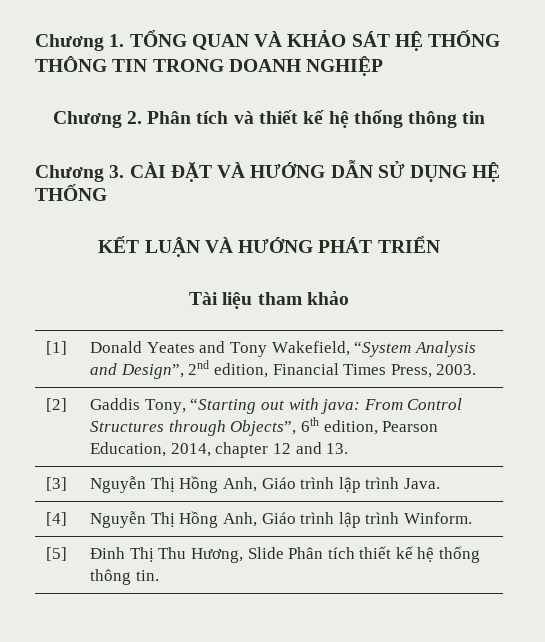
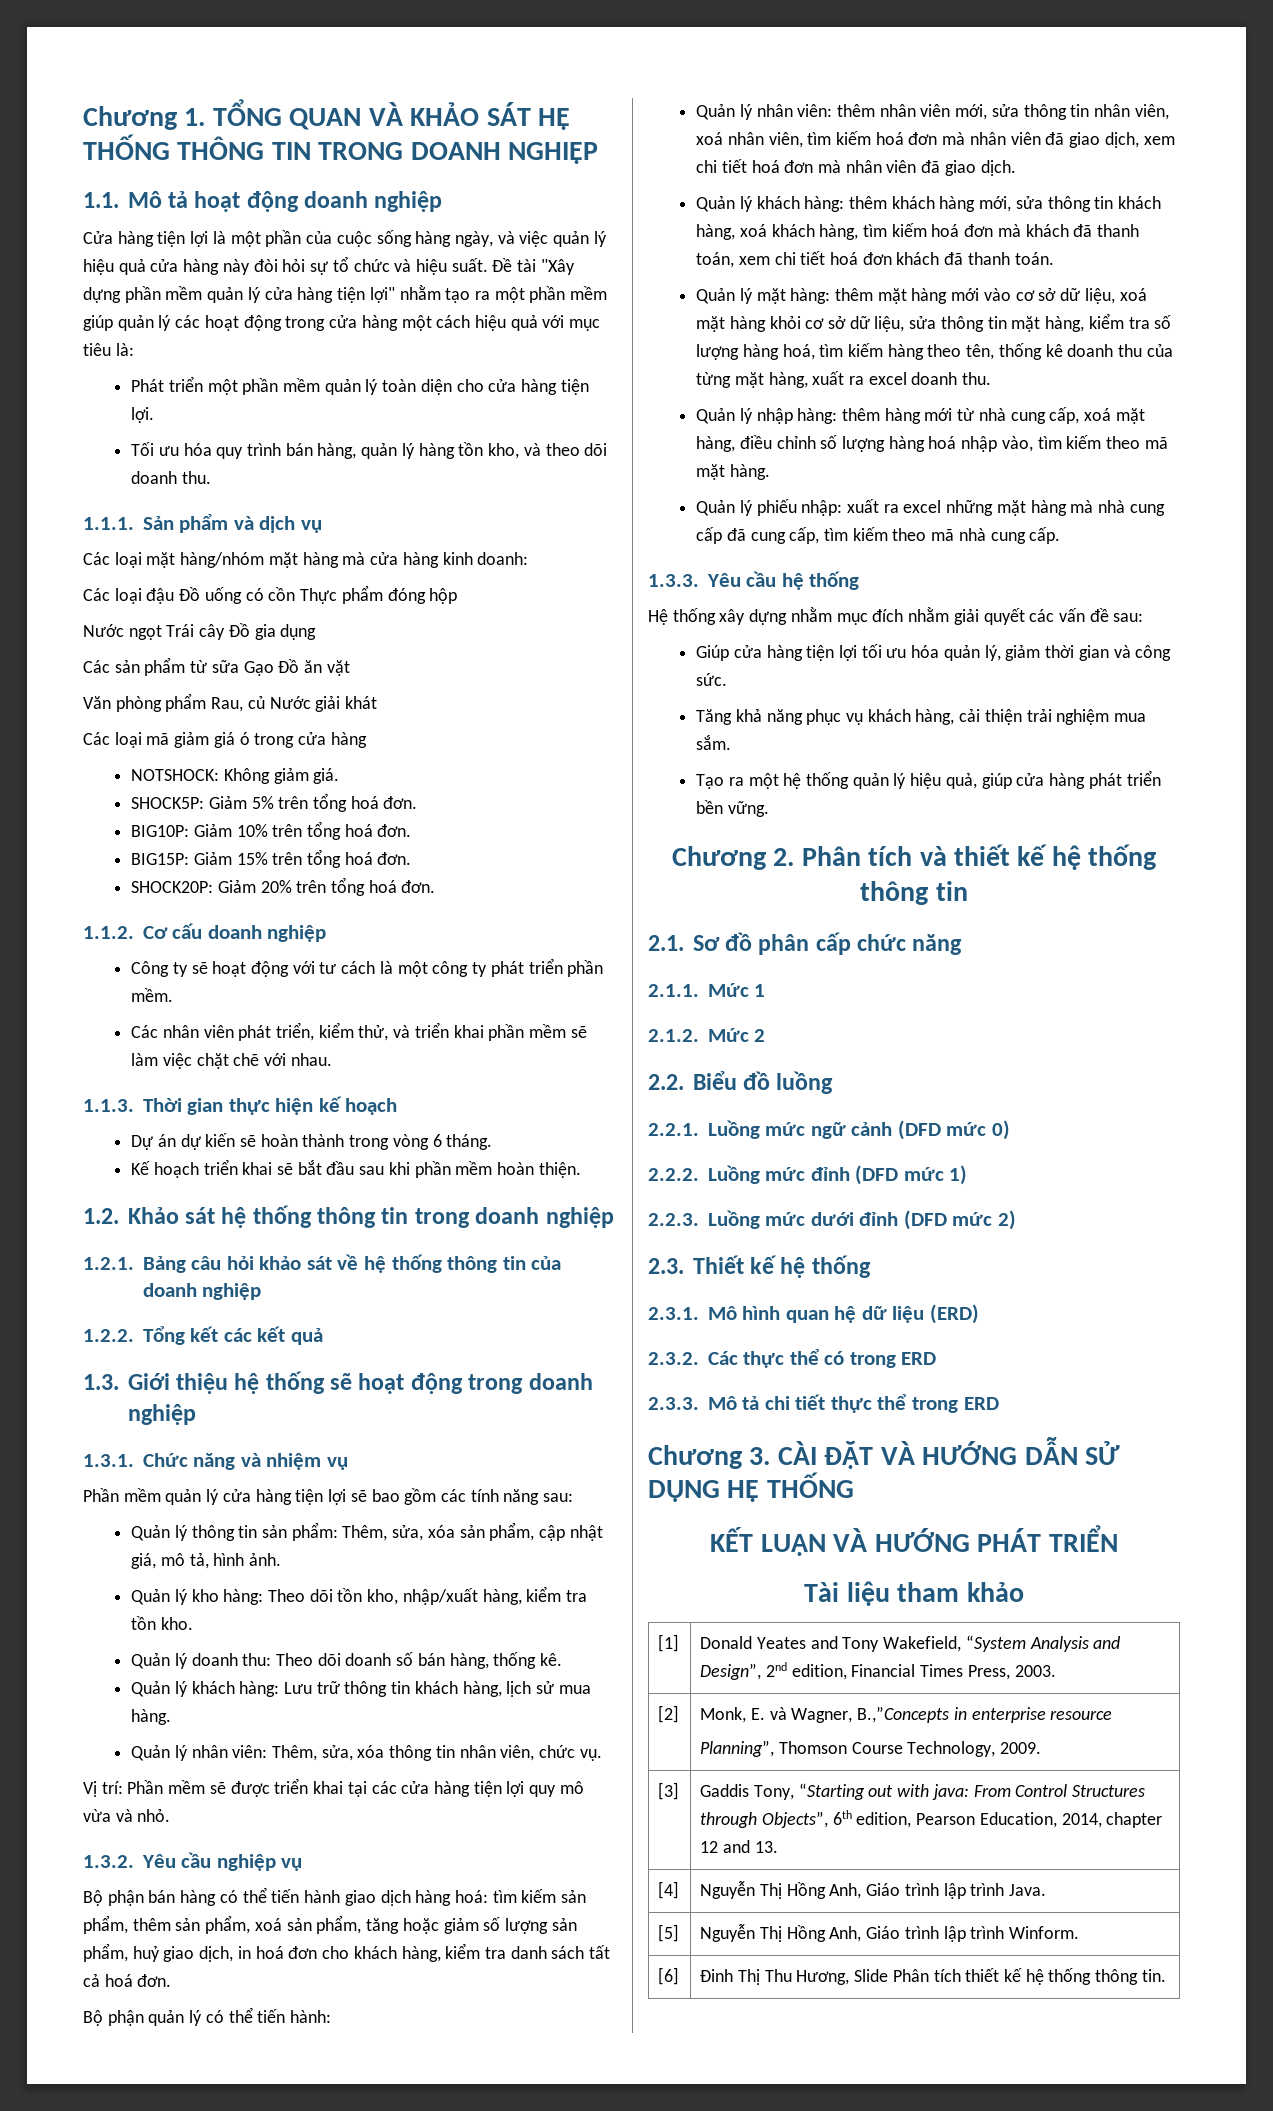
(384, 66) none -> [83,191,443,212] [83,230,607,247] [83,256,575,275] [83,285,608,303] [83,315,601,331] [83,343,134,356] [131,376,589,395] [131,407,155,423] [131,442,608,459] [131,471,211,484] [83,514,322,533] [83,552,529,568] [83,585,458,604] [83,623,317,640] [83,657,350,676] [83,693,378,712] [83,732,367,748] [131,768,340,784] [131,793,418,812] [131,821,412,840] [131,849,412,868] [131,877,436,896] [83,923,327,942] [131,958,604,977] [131,988,174,1002] [131,1022,587,1041] [131,1053,332,1069] [83,1096,398,1115] [131,1133,493,1150] [131,1159,581,1178] [83,1205,614,1228] [83,1254,562,1273] [142,1283,262,1300] [83,1326,323,1345] [83,1371,593,1394] [127,1404,196,1425] [83,1453,348,1470] [83,1488,574,1505] [131,1522,603,1541] [131,1553,281,1569] [131,1586,588,1605] [131,1616,193,1630] [131,1652,563,1669] [131,1681,591,1697] [131,1709,172,1725] [131,1745,602,1761] [83,1778,584,1797] [83,1809,171,1822] [83,1852,303,1871] [83,1887,587,1906] [83,1915,577,1934] [83,1943,611,1962] [83,1974,172,1987] [83,2007,332,2026] [696,104,1169,120] [696,131,1175,148] [696,159,1016,176] [696,196,1162,212] [696,223,1140,240] [696,251,1054,268] [696,288,1147,304] [696,313,1172,332] [696,343,1173,360] [696,371,992,388] [696,407,1145,424] [696,435,1168,452] [696,464,770,480] [696,499,1165,516] [696,527,1061,544] [648,571,860,590] [648,607,1144,625] [696,644,1172,661] [696,673,728,686] [696,709,1147,725] [696,735,732,750] [696,770,1161,789] [696,800,769,817] // 1.1. Mô tả hoạt động doanh nghiệp // Cửa hàng tiện lợi là một phần của cuộc sống hàng ngày, và việc quản lý hiệu quả cửa hàng này đòi hỏi sự tổ chức và hiệu suất. Đề tài "Xây dựng phần mềm quản lý cửa hàng tiện lợi" nhằm tạo ra một phần mềm giúp quản lý các hoạt động trong cửa hàng một cách hiệu quả với mục tiêu là: // Phát triển một phần mềm quản lý toàn diện cho cửa hàng tiện lợi. // Tối ưu hóa quy trình bán hàng, quản lý hàng tồn kho, và theo dõi doanh thu. // 1.1.1. Sản phẩm và dịch vụ // Các loại mặt hàng/nhóm mặt hàng mà cửa hàng kinh doanh: // Các loại đậu Đồ uống có cồn Thực phẩm đóng hộp // Nước ngọt Trái cây Đồ gia dụng // Các sản phẩm từ sữa Gạo Đồ ăn vặt // Văn phòng phẩm Rau, củ Nước giải khát // Các loại mã giảm giá ó trong cửa hàng // NOTSHOCK: Không giảm giá. // SHOCK5P: Giảm 5% trên tổng hoá đơn. // BIG10P: Giảm 10% trên tổng hoá đơn. // BIG15P: Giảm 15% trên tổng hoá đơn. // SHOCK20P: Giảm 20% trên tổng hoá đơn. // 1.1.2. Cơ cấu doanh nghiệp // Công ty sẽ hoạt động với tư cách là một công ty phát triển phần mềm. // Các nhân viên phát triển, kiểm thử, và triển khai phần mềm sẽ làm việc chặt chẽ với nhau. // 1.1.3. Thời gian thực hiện kế hoạch // Dự án dự kiến sẽ hoàn thành trong vòng 6 tháng. // Kế hoạch triển khai sẽ bắt đầu sau khi phần mềm hoàn thiện. // 1.2. Khảo sát hệ thống thông tin trong doanh nghiệp // 1.2.1. Bảng câu hỏi khảo sát về hệ thống thông tin của doanh nghiệp // 1.2.2. Tổng kết các kết quả // 1.3. Giới thiệu hệ thống sẽ hoạt động trong doanh nghiệp // 1.3.1. Chức năng và nhiệm vụ // Phần mềm quản lý cửa hàng tiện lợi sẽ bao gồm các tính năng sau: // Quản lý thông tin sản phẩm: Thêm, sửa, xóa sản phẩm, cập nhật giá, mô tả, hình ảnh. // Quản lý kho hàng: Theo dõi tồn kho, nhập/xuất hàng, kiểm tra tồn kho. // Quản lý doanh thu: Theo dõi doanh số bán hàng, thống kê. // Quản lý khách hàng: Lưu trữ thông tin khách hàng, lịch sử mua hàng. // Quản lý nhân viên: Thêm, sửa, xóa thông tin nhân viên, chức vụ. // Vị trí: Phần mềm sẽ được triển khai tại các cửa hàng tiện lợi quy mô vừa và nhỏ. // 1.3.2. Yêu cầu nghiệp vụ // Bộ phận bán hàng có thể tiến hành giao dịch hàng hoá: tìm kiếm sản phẩm, thêm sản phẩm, xoá sản phẩm, tăng hoặc giảm số lượng sản phẩm, huỷ giao dịch, in hoá đơn cho khách hàng, kiểm tra danh sách tất cả hoá đơn. // Bộ phận quản lý có thể tiến hành: // Quản lý nhân viên: thêm nhân viên mới, sửa thông tin nhân viên, xoá nhân viên, tìm kiếm hoá đơn mà nhân viên đã giao dịch, xem chi tiết hoá đơn mà nhân viên đã giao dịch. // Quản lý khách hàng: thêm khách hàng mới, sửa thông tin khách hàng, xoá khách hàng, tìm kiếm hoá đơn mà khách đã thanh toán, xem chi tiết hoá đơn khách đã thanh toán. // Quản lý mặt hàng: thêm mặt hàng mới vào cơ sở dữ liệu, xoá mặt hàng khỏi cơ sở dữ liệu, sửa thông tin mặt hàng, kiểm tra số lượng hàng hoá, tìm kiếm hàng theo tên, thống kê doanh thu của từng mặt hàng, xuất ra excel doanh thu. // Quản lý nhập hàng: thêm hàng mới từ nhà cung cấp, xoá mặt hàng, điều chỉnh số lượng hàng hoá nhập vào, tìm kiếm theo mã mặt hàng. // Quản lý phiếu nhập: xuất ra excel những mặt hàng mà nhà cung cấp đã cung cấp, tìm kiếm theo mã nhà cung cấp. // 1.3.3. Yêu cầu hệ thống // Hệ thống xây dựng nhằm mục đích nhằm giải quyết các vấn đề sau: // Giúp cửa hàng tiện lợi tối ưu hóa quản lý, giảm thời gian và công sức. // Tăng khả năng phục vụ khách hàng, cải thiện trải nghiệm mua sắm. // Tạo ra một hệ thống quản lý hiệu quả, giúp cửa hàng phát triển bền vững.
(486, 117) none -> [648,932,963,955] [648,983,766,997] [648,1028,766,1042] [648,1071,834,1094] [648,1120,1010,1140] [648,1165,968,1185] [648,1210,1016,1230] [648,1255,871,1278] [648,1304,979,1324] [648,1349,937,1368] [648,1394,999,1413] // 2.1. Sơ đồ phân cấp chức năng // 2.1.1. Mức 1 // 2.1.2. Mức 2 // 2.2. Biểu đồ luồng // 2.2.1. Luồng mức ngữ cảnh (DFD mức 0) // 2.2.2. Luồng mức đỉnh (DFD mức 1) // 2.2.3. Luồng mức dưới đỉnh (DFD mức 2) // 2.3. Thiết kế hệ thống // 2.3.1. Mô hình quan hệ dữ liệu (ERD) // 2.3.2. Các thực thể có trong ERD // 2.3.3. Mô tả chi tiết thực thể trong ERD
(68, 405) none -> [700,1706,1113,1723] [700,1740,1042,1757] [658,1782,680,1800] | Monk, E. và Wagner, B.,”Concepts in enterprise resource // Planning”, Thomson Course Technology, 2009. // [3]
[46,477,68,491] [3] -> [658,1881,680,1899] [4]
[46,512,68,526] [4] -> [658,1924,680,1942] [5]
[46,547,68,561] [5] -> [658,1967,680,1985] [6]

